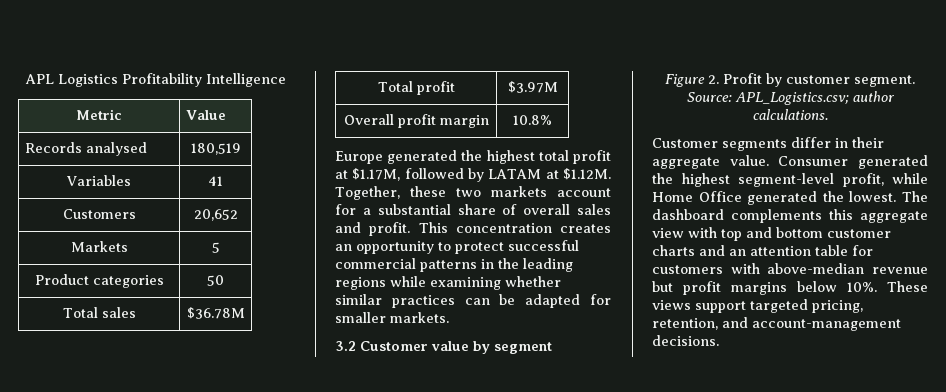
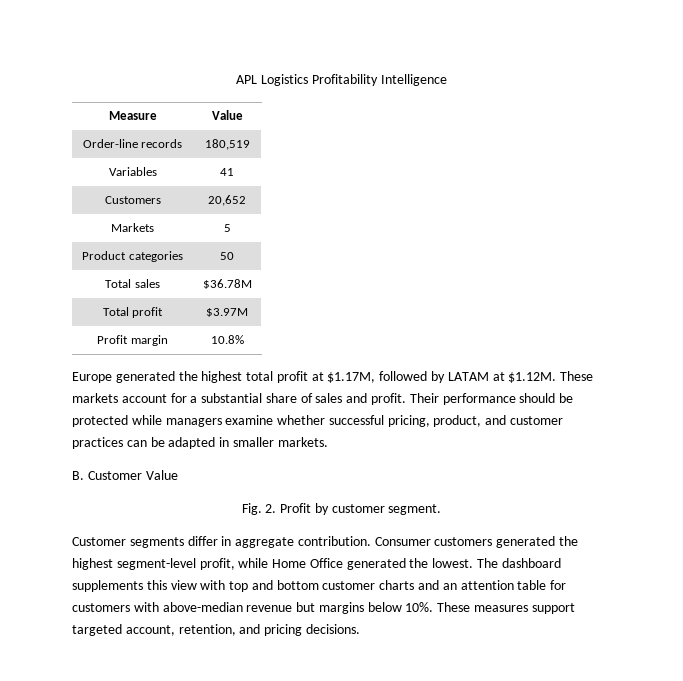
[76,109,122,120] [185,110,226,120] [24,142,147,156] Metric | Value // Records analysed -> [108,111,157,120] [211,110,243,120] [82,139,183,148] Measure | Value // Order-line records
[343,114,436,128] Overall profit -> [97,335,129,344] Profit
[335,186,481,200] Together, these two -> [560,371,594,381] These
[523,204,571,215] overall -> (313, 398) none
[418,222,611,233] [335,240,579,254] [335,258,573,272] [335,276,561,290] [335,294,382,305] This concentration creates an opportunity to protect successful commercial patterns in the leading regions while examining whether similar -> [409,393,574,405] [72,415,564,427] Their performance should be protected while managers examine whether successful pricing, product, and customer
[590,294,611,305] for -> [219,437,230,447] in
[335,341,552,354] [665,74,705,87] 3.2 Customer value by segment // Figure -> [72,470,178,480] [241,503,262,515] B. Customer Value // Fig.
[686,91,895,105] [752,109,828,120] Source: APL_Logistics.csv; author calculations. -> (442, 509) none
[852,137,884,148] [652,155,849,169] their aggregate value. Consumer -> [235,536,493,548] aggregate contribution. Consumer customers
[731,209,928,223] complements this aggregate -> [72,580,167,592] supplements this
[683,281,721,295] profit -> (316, 607) none
[652,300,691,310] views -> [474,605,529,612] measures
[812,300,863,313] pricing, -> [125,625,175,636] account,
[752,319,901,331] account-management -> [264,624,303,636] pricing

